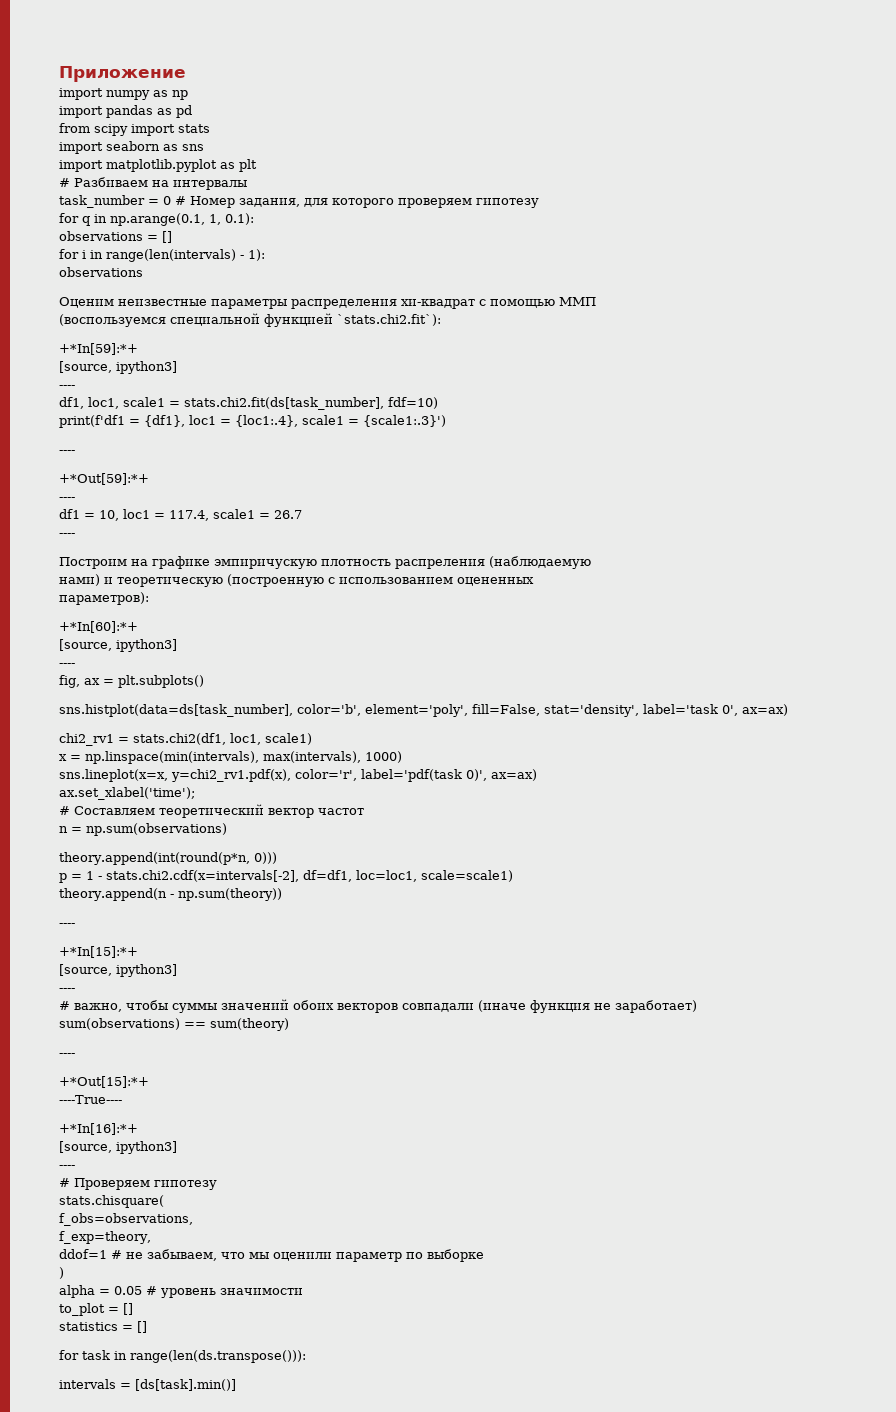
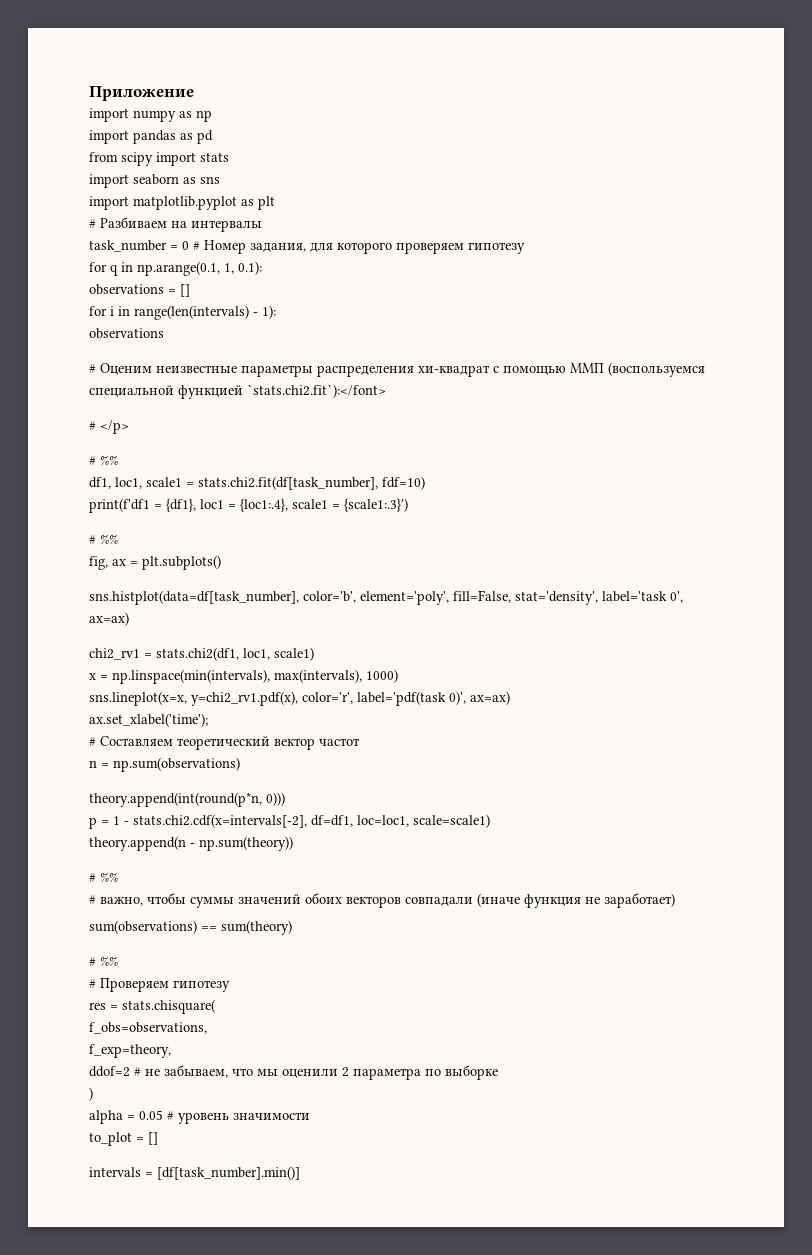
(143, 272) none -> [89,364,96,373] #
(596, 301) // -> (604, 368) none
[337,314,441,326] [59,343,138,355] [59,361,177,374] [59,385,75,389] `stats.chi2.fit`): // +*In[59]:*+ // [source, ipython3] // ---- -> [247,384,386,398] [89,420,129,434] [89,455,118,465] `stats.chi2.fit`):</font> // # </p> // # %%
[184,397,384,410] stats.chi2.fit(ds[task_number], -> [198,476,378,490] stats.chi2.fit(df[task_number],
[59,450,75,454] [59,473,149,485] [59,497,75,501] [59,509,302,521] [59,533,75,537] [59,556,591,569] [59,574,534,587] [59,592,149,605] [59,621,138,633] [59,639,177,652] [59,663,75,667] ---- // +*Out[59]:*+ // ---- // df1 = 10, loc1 = 117.4, scale1 = 26.7 // ---- // Построим на графике эмпиричускую плотность распреления (наблюдаемую // нами) и теоретическую (построенную с использованием оцененных // параметров): // +*In[60]:*+ // [source, ipython3] // ---- -> [89,534,118,544] # %%
[59,704,293,717] sns.histplot(data=ds[task_number], -> [89,590,299,605] sns.histplot(data=df[task_number],
[59,923,75,927] [59,946,138,958] [59,964,177,977] [59,988,75,992] ---- // +*In[15]:*+ // [source, ipython3] // ---- -> [89,872,118,882] # %%
[59,1053,75,1057] [59,1076,149,1088] [59,1095,122,1104] [59,1123,138,1135] [59,1141,177,1154] [59,1165,75,1169] ---- // +*Out[15]:*+ // ----True---- // +*In[16]:*+ // [source, ipython3] // ---- -> [89,956,118,966] # %%
(217, 1185) none -> [89,1002,118,1010] res =
[59,1249,107,1259] ddof=1 -> [89,1066,130,1077] ddof=2
[336,1252,402,1262] параметр -> [342,1067,421,1080] 2 параметра
[59,1321,147,1333] [59,1350,306,1363] // statistics = [] // for task in range(len(ds.transpose())): -> (158, 1138) none
[135,1379,236,1391] [ds[task].min()] -> [157,1166,300,1180] [df[task_number].min()]

